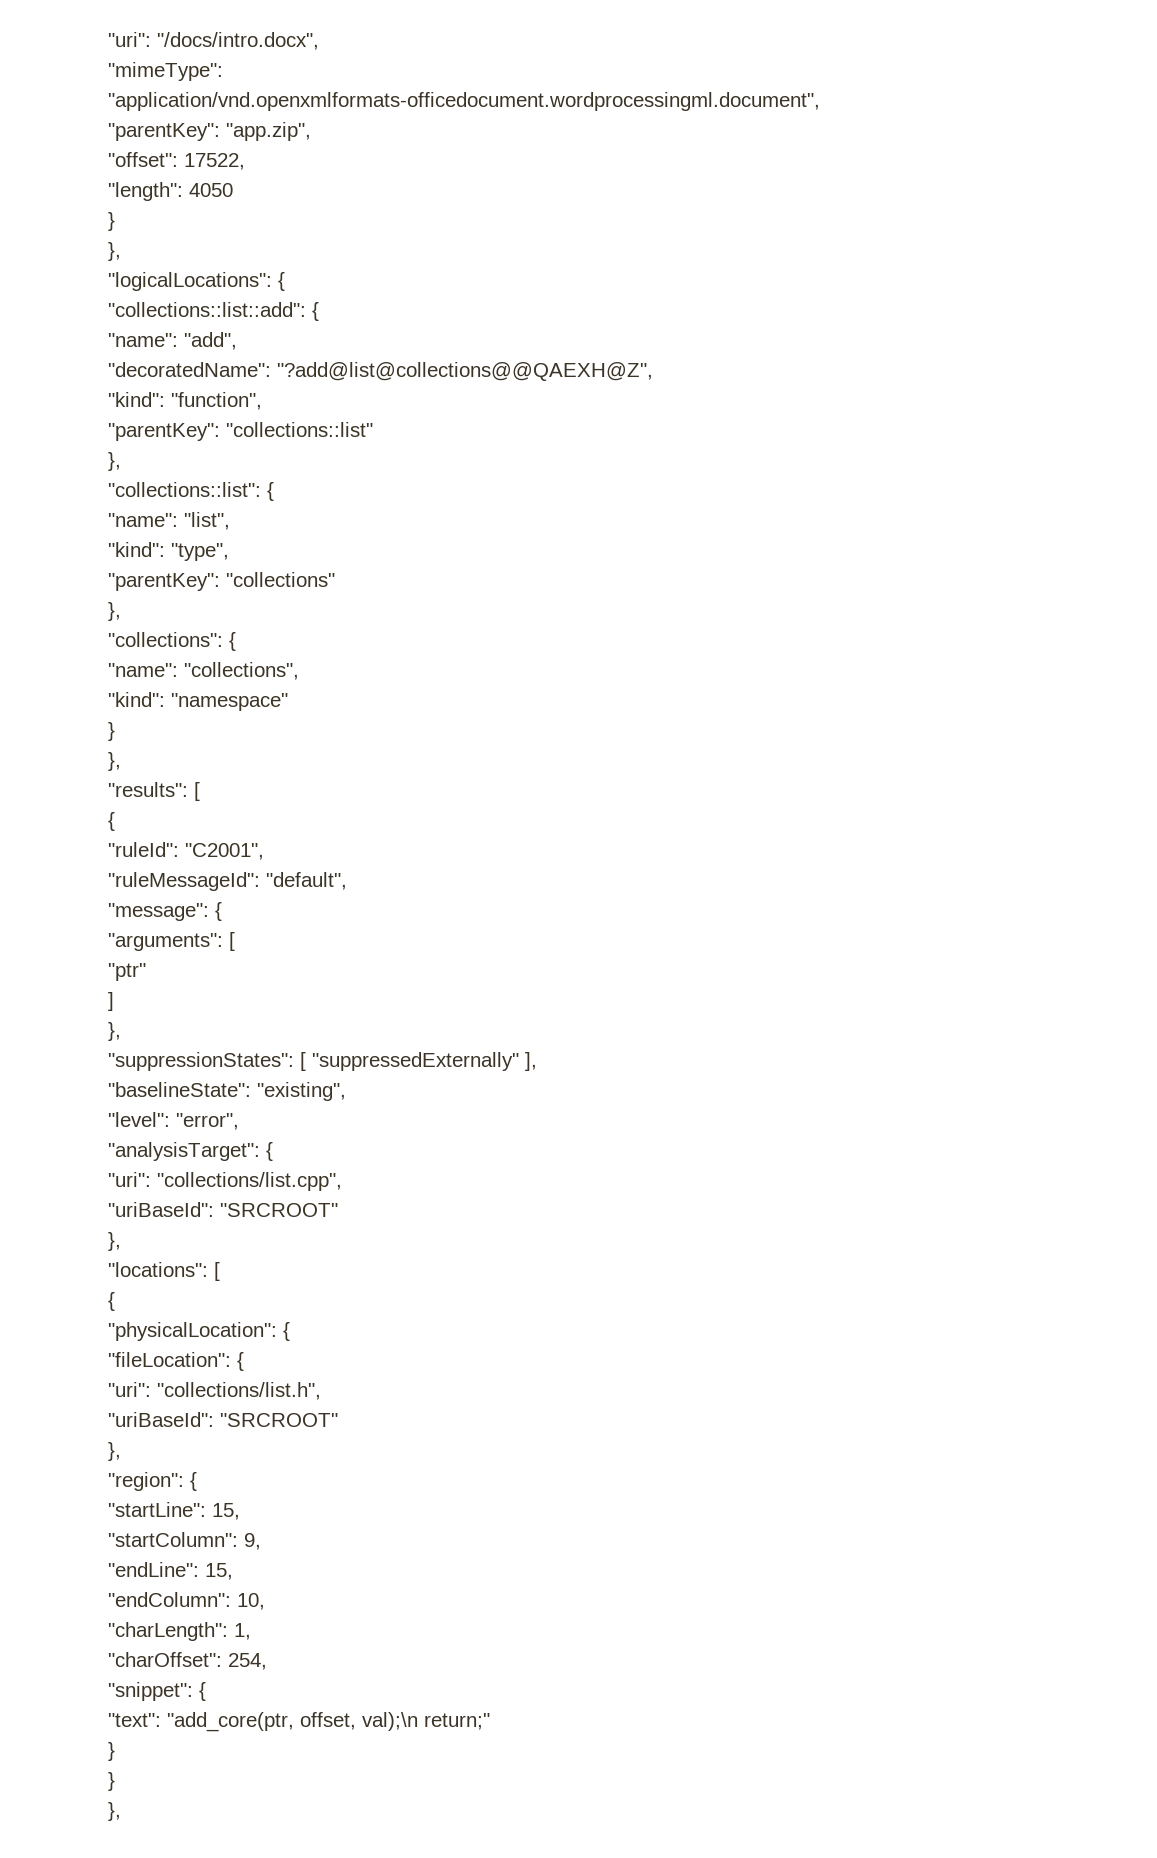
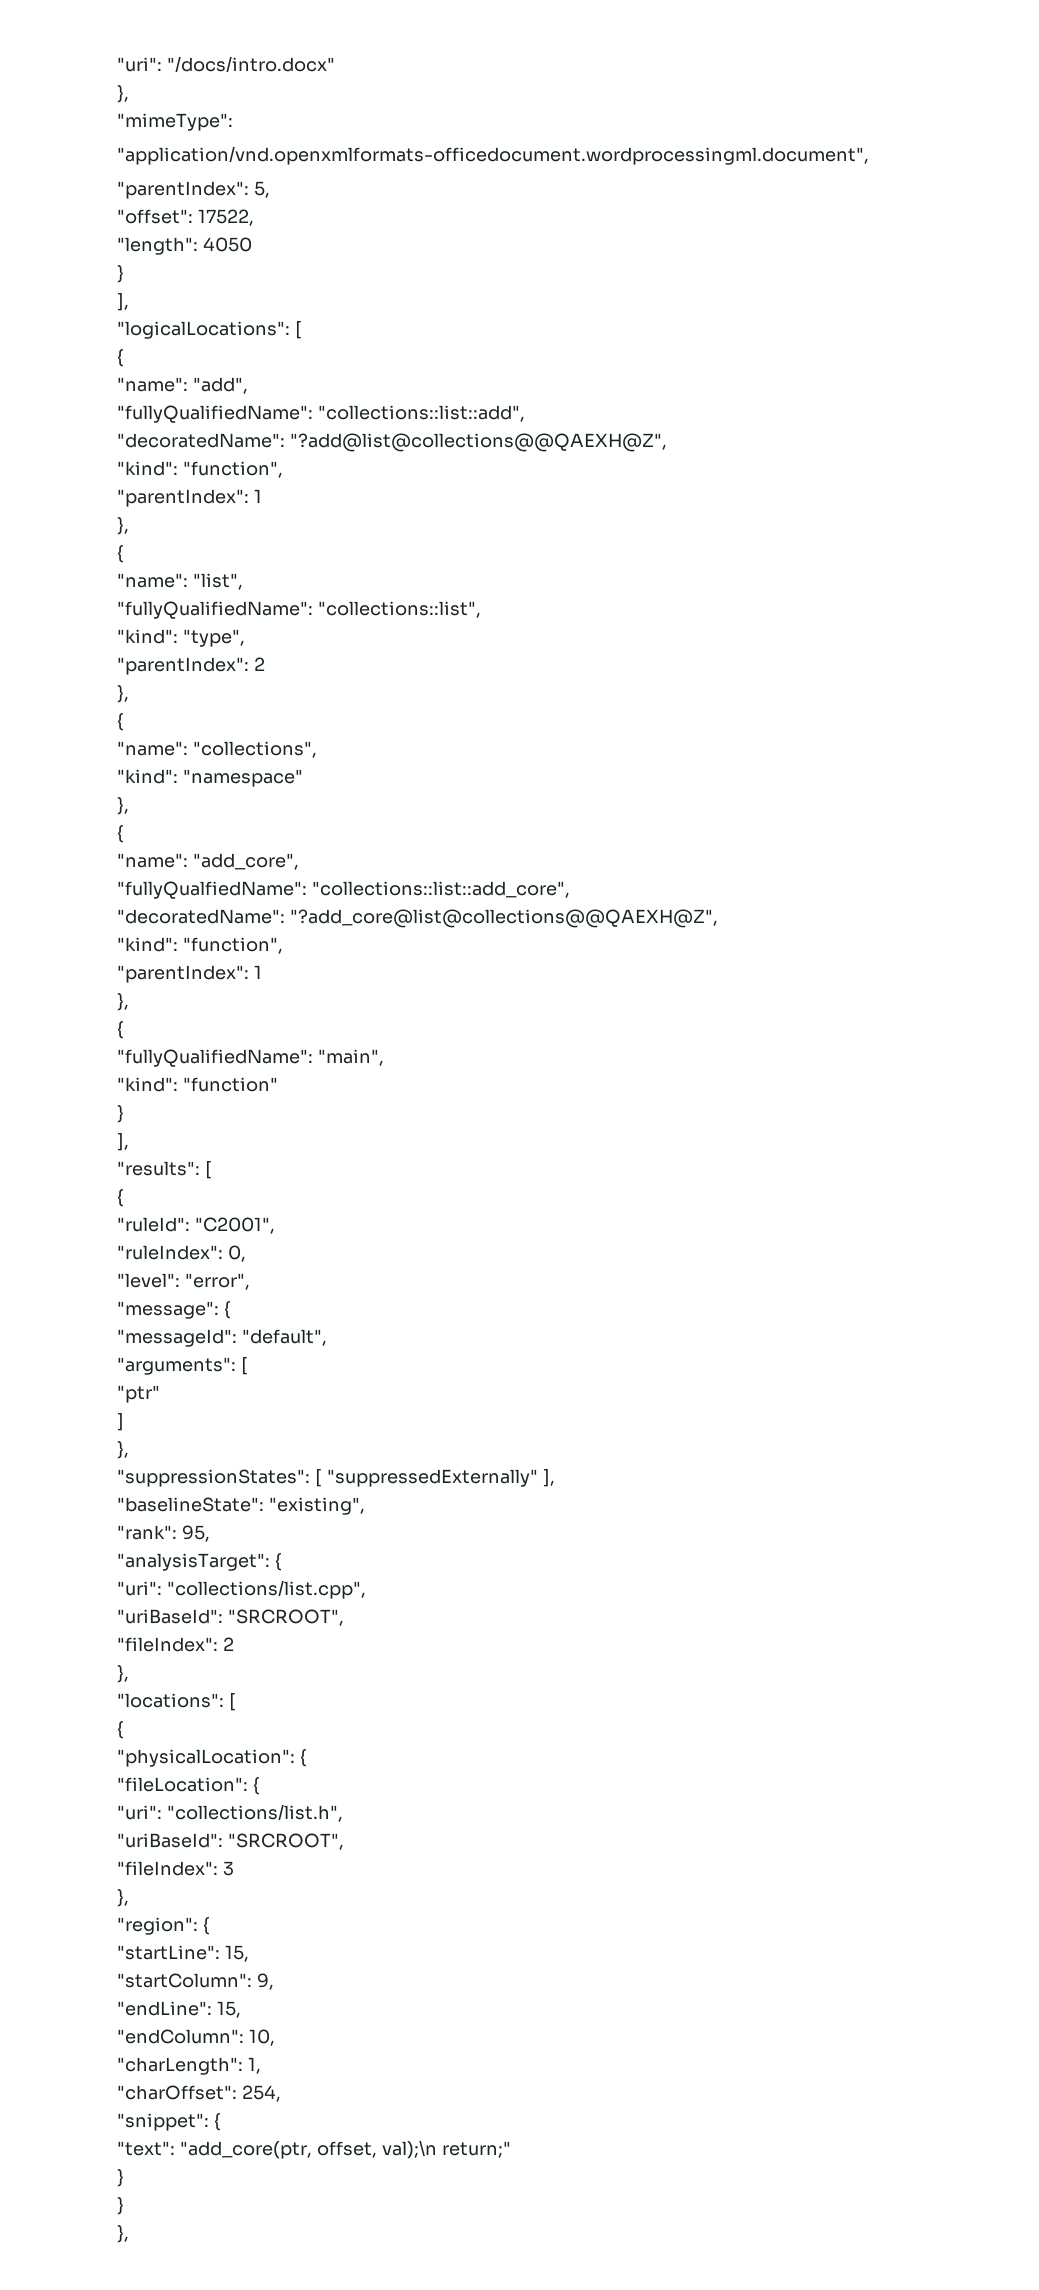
[107,32,319,50] "uri": "/docs/intro.docx", -> [117,56,335,73] [117,85,130,103] "uri": "/docs/intro.docx" // },
[107,122,311,141] "parentKey": "app.zip", -> [117,181,270,199] "parentIndex": 5,
[107,242,121,261] }, -> [117,293,130,311] ],
[277,272,285,291] [107,302,306,317] { // "collections::list::add": -> [294,321,302,339] [ //
(237, 341) none -> [117,405,525,423] // "fullyQualifiedName": "collections::list::add",
[107,422,373,441] [107,452,121,471] [107,482,261,497] "parentKey": "collections::list" // }, // "collections::list": -> [117,489,262,507] [117,517,130,535] "parentIndex": 1 // }, //
(230, 521) none -> [117,601,481,619] // "fullyQualifiedName": "collections::list",
[107,572,335,591] [107,602,121,621] [107,632,223,647] "parentKey": "collections" // }, // "collections": -> [117,657,265,675] [117,685,130,703] "parentIndex": 2 // }, //
[107,722,115,741] [107,752,121,771] // } // }, -> [117,797,130,815] [117,825,125,843] [117,853,299,870] [117,881,570,899] [117,909,718,928] [117,937,283,954] [117,965,262,983] [117,993,130,1011] [117,1021,125,1039] [117,1049,384,1067] [117,1077,278,1092] [117,1105,125,1123] [117,1133,130,1151] // }, // { // "name": "add_core", // "fullyQualfiedName": "collections::list::add_core", // "decoratedName": "?add_core@list@collections@@QAEXH@Z", // "kind": "function", // "parentIndex": 1 // }, // { // "fullyQualifiedName": "main", // "kind": "function" // } // ],
[107,872,347,891] "ruleMessageId": "default", -> [117,1245,246,1262] [117,1273,250,1290] "ruleIndex": 0, // "level": "error",
(222, 911) none -> [117,1329,327,1347] // "messageId": "default",
[107,1112,239,1130] "level": "error", -> [117,1525,210,1542] "rank": 95,
[219,1203,338,1217] "SRCROOT" -> [227,1609,344,1626] [117,1637,234,1652] "SRCROOT", // "fileIndex": 2
[219,1413,338,1427] "SRCROOT" -> [227,1833,344,1850] [117,1861,234,1876] "SRCROOT", // "fileIndex": 3

